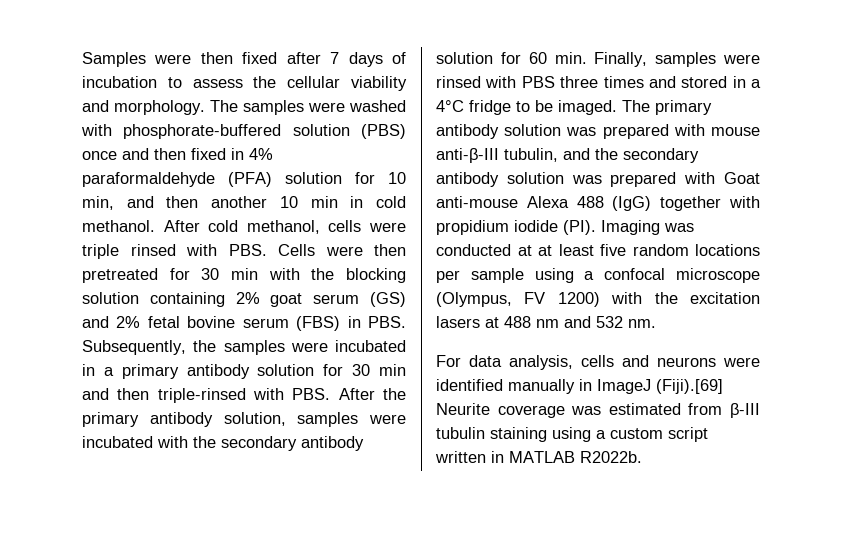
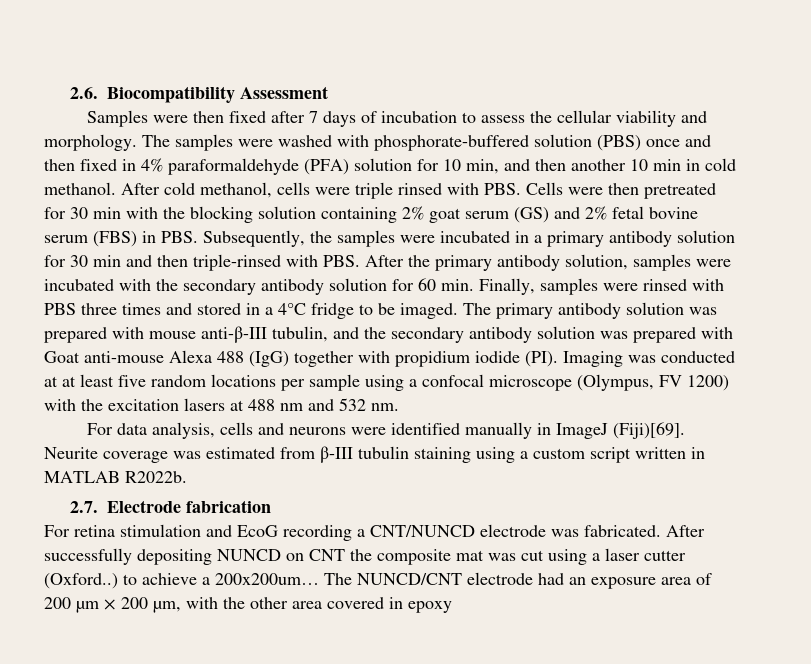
(82, 59) none -> [70,86,329,103] 2.6. Biocompatibility Assessment //
[656,379,723,394] (Fiji).[69] -> [613,422,686,439] (Fiji)[69].
(642, 457) none -> [70,500,272,513] [44,524,705,541] [44,548,686,565] [44,572,712,589] [44,597,452,613] // 2.7. Electrode fabrication // For retina stimulation and EcoG recording a CNT/NUNCD electrode was fabricated. After successfully depositing NUNCD on CNT the composite mat was cut using a laser cutter (Oxford..) to achieve a 200x200um… The NUNCD/CNT electrode had an exposure area of 200 µm × 200 µm, with the other area covered in epoxy

